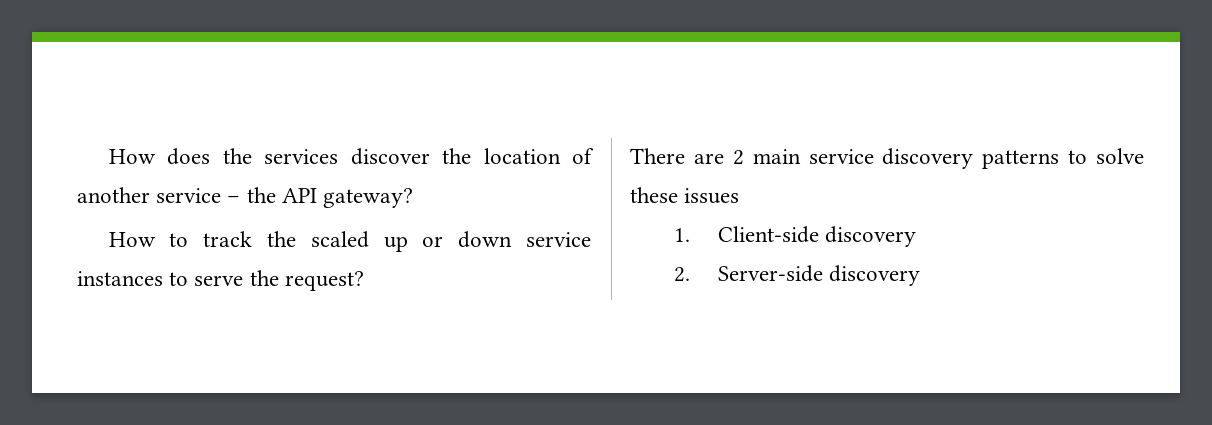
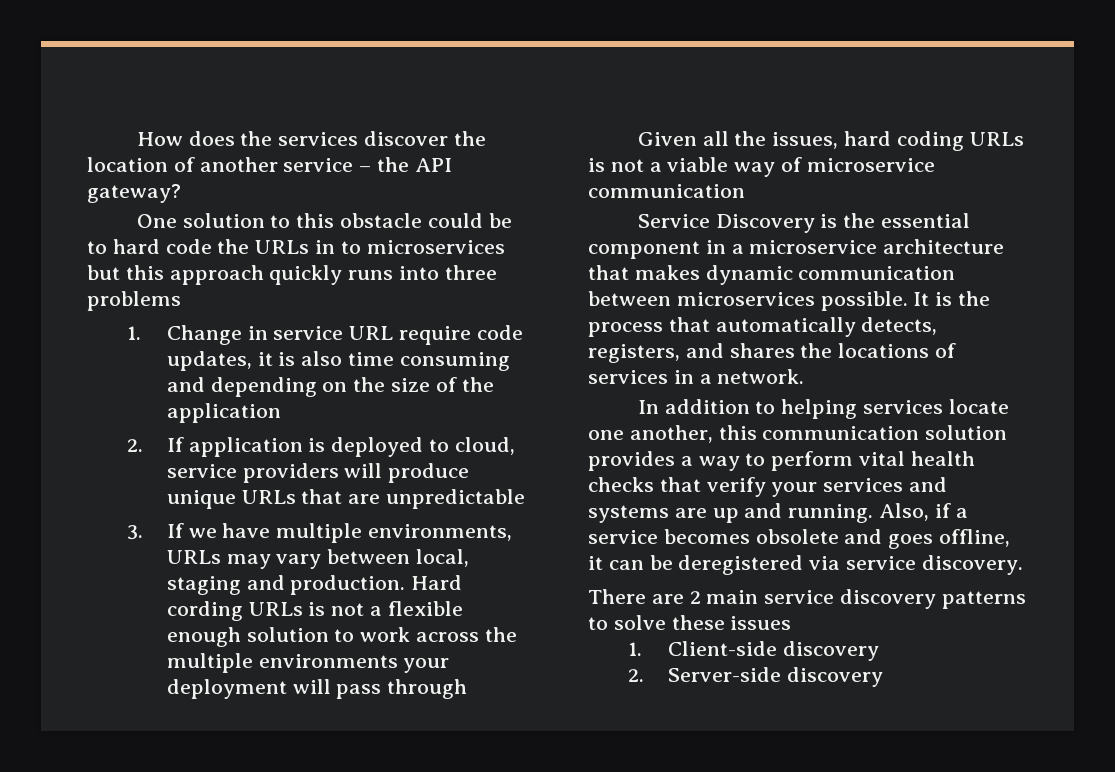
[108,231,592,252] [77,270,364,291] How to track the scaled up or down service instances to serve the request? -> [136,213,512,228] [87,239,505,254] [87,265,497,285] [87,291,181,311] [126,325,523,345] [166,351,510,371] [166,377,494,397] [166,403,281,423] [126,437,515,457] [166,463,470,483] [166,489,525,509] [126,523,512,543] [166,549,469,569] [166,575,463,595] [166,601,463,621] [166,627,517,647] [166,653,450,673] [166,679,468,699] [637,131,1024,151] [588,157,935,177] [588,184,745,198] [637,213,970,233] [588,239,1005,259] [588,265,956,285] [588,291,991,311] [588,317,938,337] [588,343,957,363] [588,369,805,384] [637,399,1009,419] [588,425,1008,443] [588,451,975,471] [588,477,948,497] [588,503,968,523] [588,529,1011,549] [588,555,1023,575] One solution to this obstacle could be to hard code the URLs in to microservices but this approach quickly runs into three problems // 1. Change in service URL require code updates, it is also time consuming and depending on the size of the application // 2. If application is deployed to cloud, service providers will produce unique URLs that are unpredictable // 3. If we have multiple environments, URLs may vary between local, staging and production. Hard cording URLs is not a flexible enough solution to work across the multiple environments your deployment will pass through // Given all the issues, hard coding URLs is not a viable way of microservice communication // Service Discovery is the essential component in a microservice architecture that makes dynamic communication between microservices possible. It is the process that automatically detects, registers, and shares the locations of services in a network. // In addition to helping services locate one another, this communication solution provides a way to perform vital health checks that verify your services and systems are up and running. Also, if a service becomes obsolete and goes offline, it can be deregistered via service discovery.

